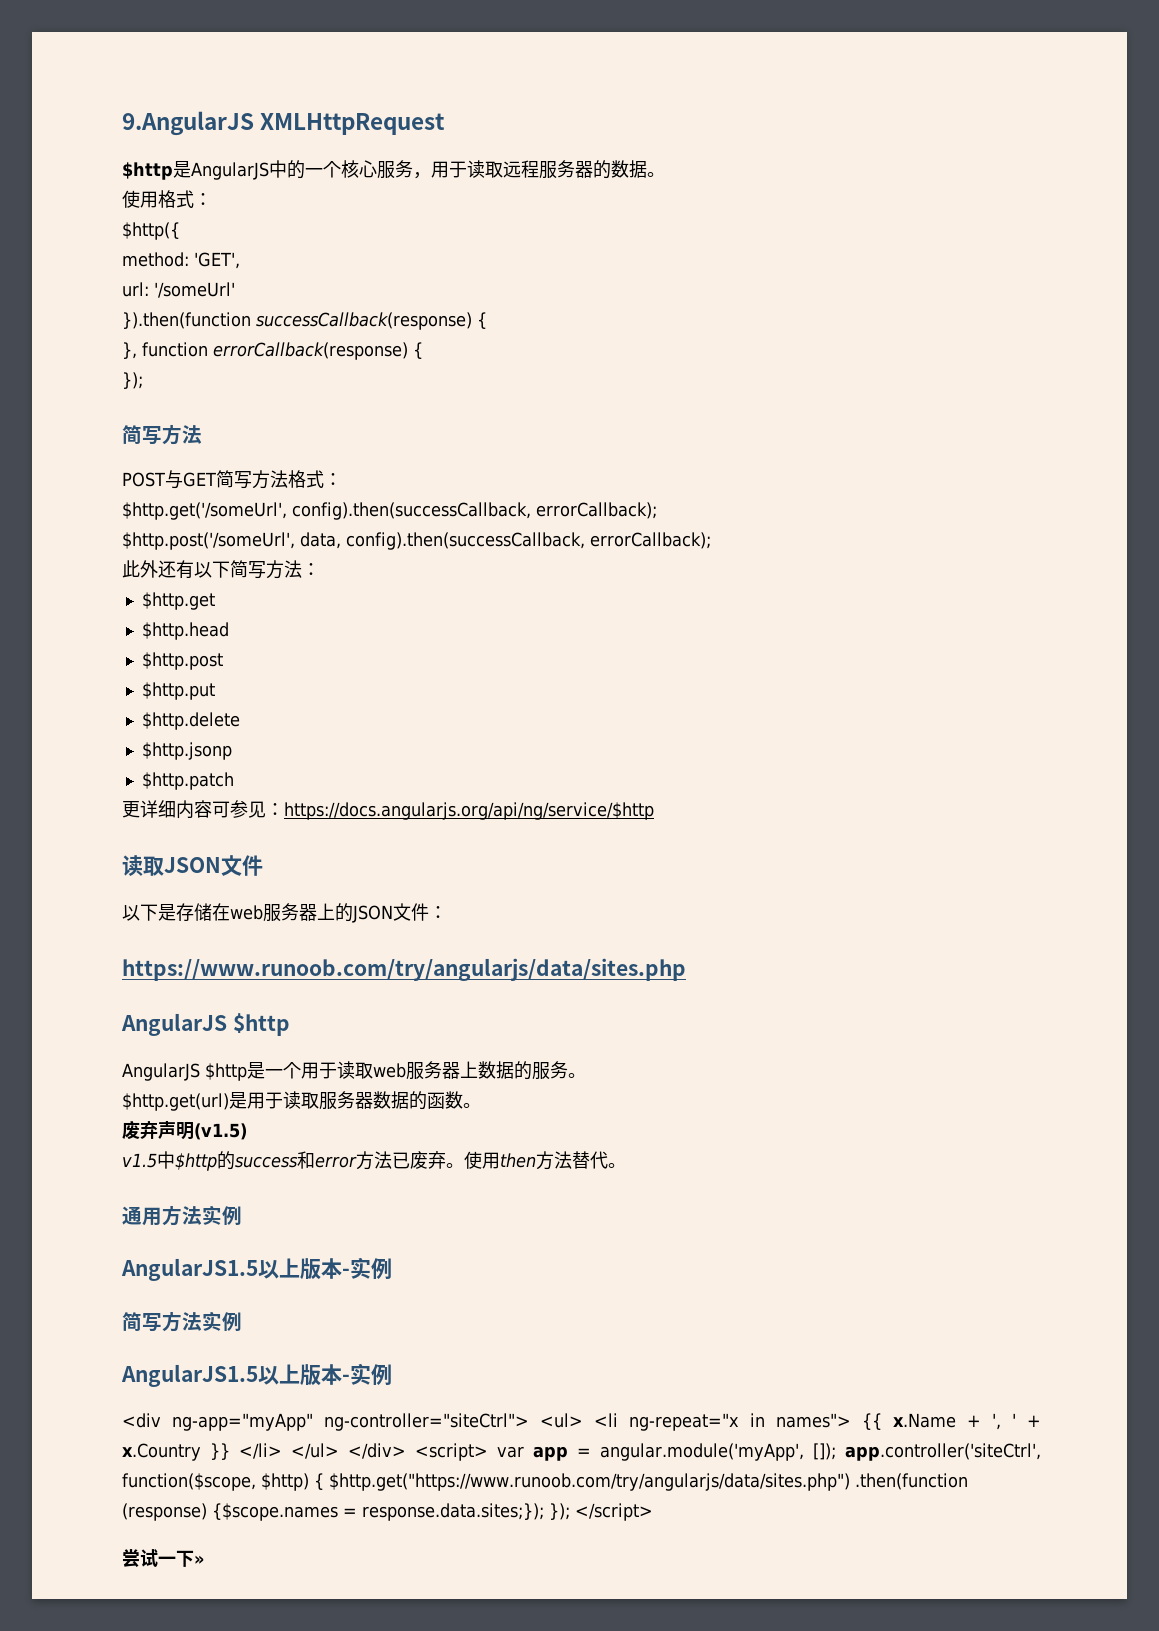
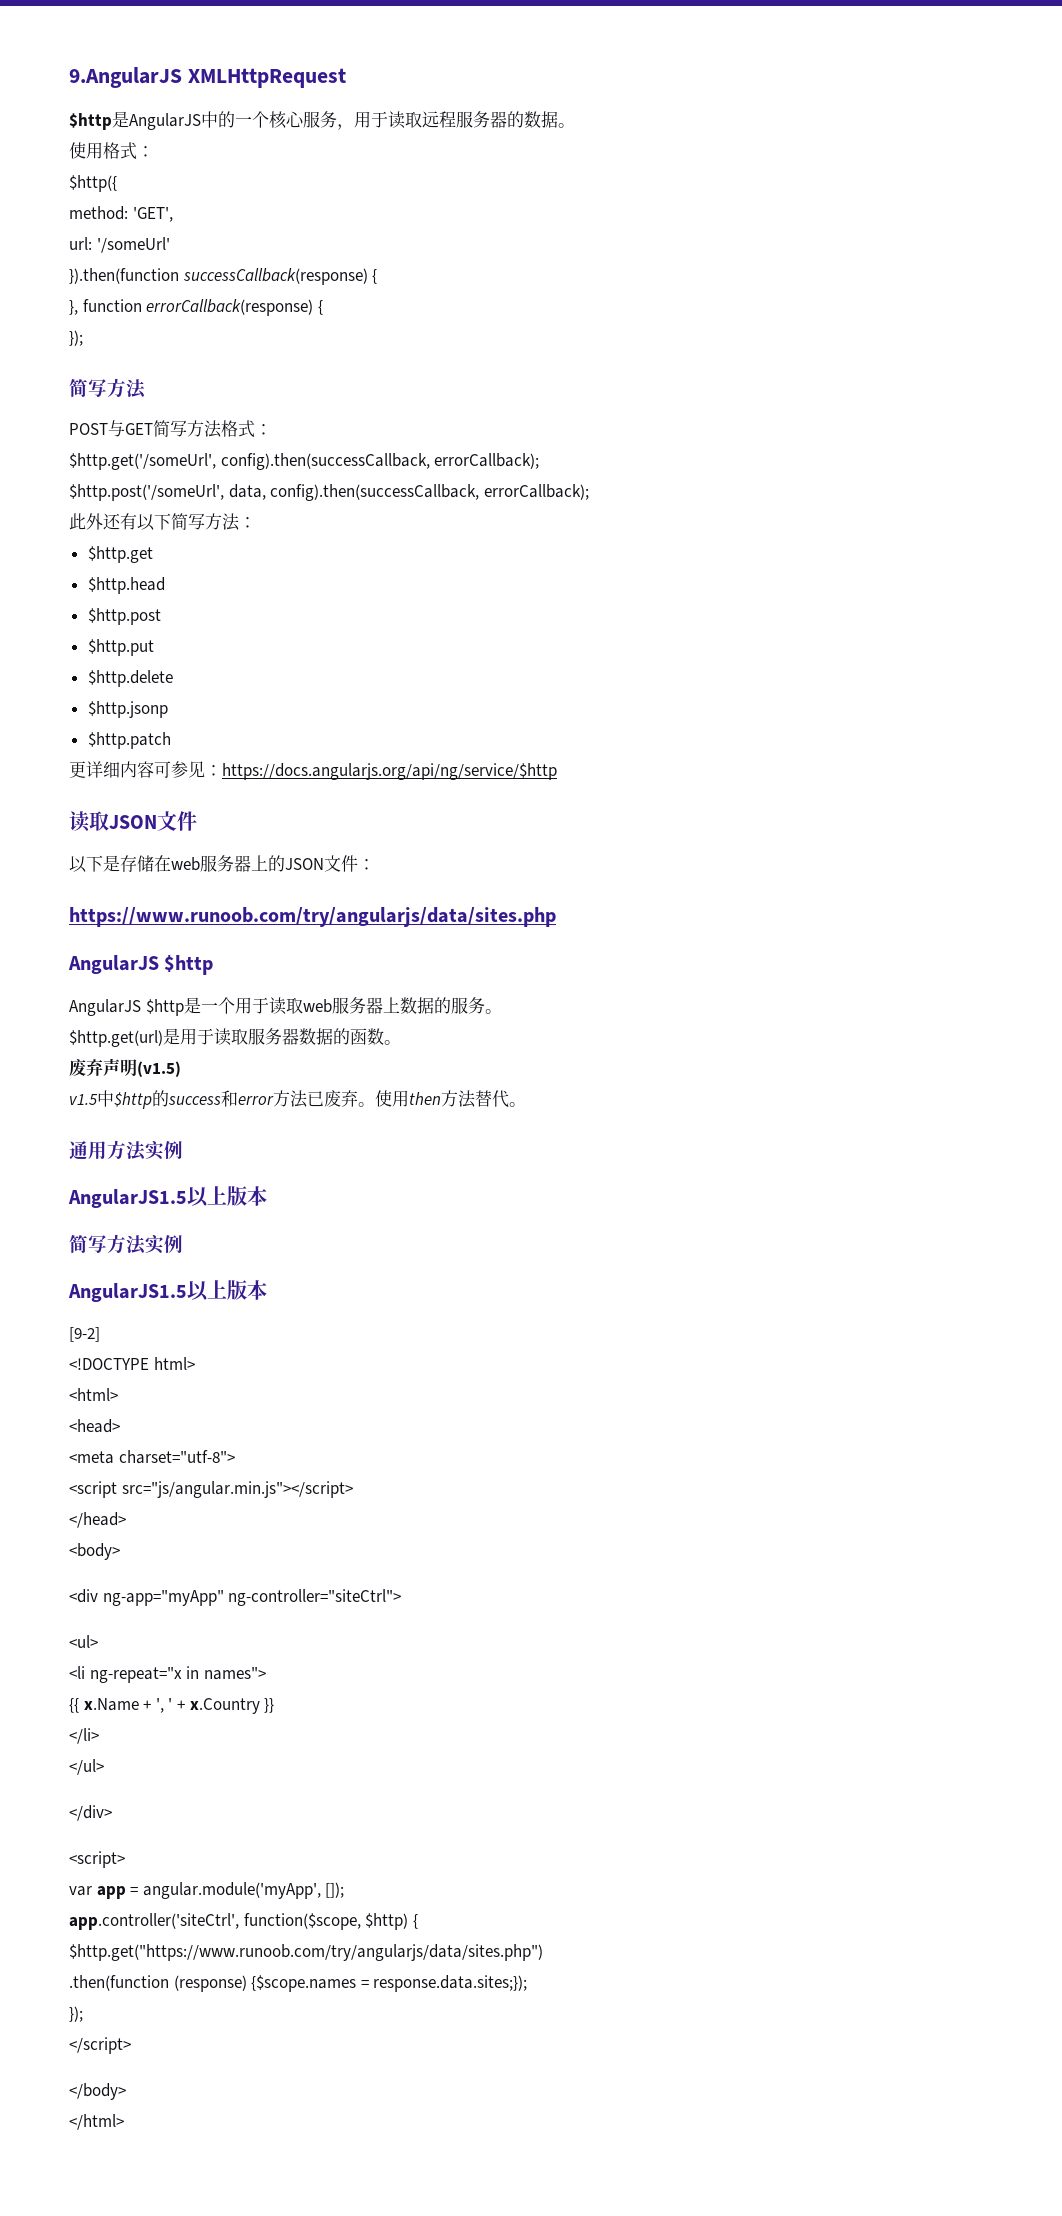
[342,1257,392,1279] -实例 -> (267, 1196) none
[342,1363,392,1385] -实例 -> [69,1327,100,1342] [69,1357,195,1370] [69,1388,118,1401] [69,1419,120,1433] [69,1450,235,1464] [69,1481,353,1498] [69,1512,126,1528] [69,1543,120,1560] // [9-2] // <!DOCTYPE html> // <html> // <head> // <meta charset="utf-8"> // <script src="js/angular.min.js"></script> // </head> // <body>
(529, 1422) none -> (402, 1597) //
(583, 1420) none -> (98, 1641) //
(851, 1420) none -> (266, 1673) //
(231, 1451) none -> (275, 1705) //
(283, 1451) none -> (99, 1736) //
(340, 1451) none -> (104, 1767) //
(407, 1451) none -> (112, 1813) //
(489, 1452) none -> (125, 1859) //
(836, 1451) none -> (345, 1890) //
(324, 1481) none -> (418, 1921) //
(850, 1482) none -> (543, 1952) //
[549,1503,570,1520] }); -> [69,2006,83,2022] // }); //
[122,1549,204,1567] 尝试一下» -> [69,2083,126,2100] [69,2114,124,2130] </body> // </html>

